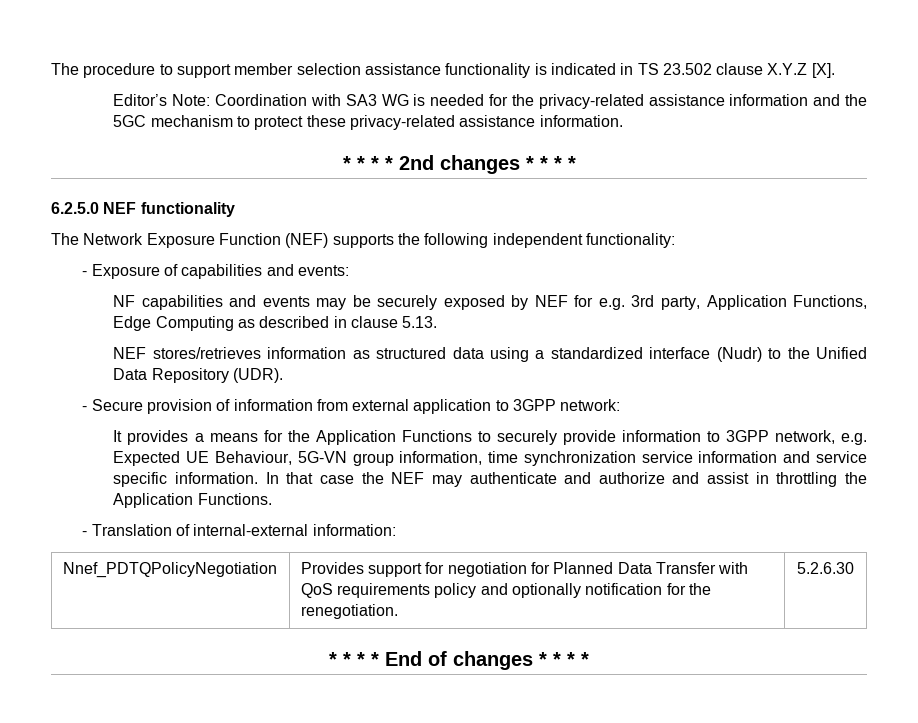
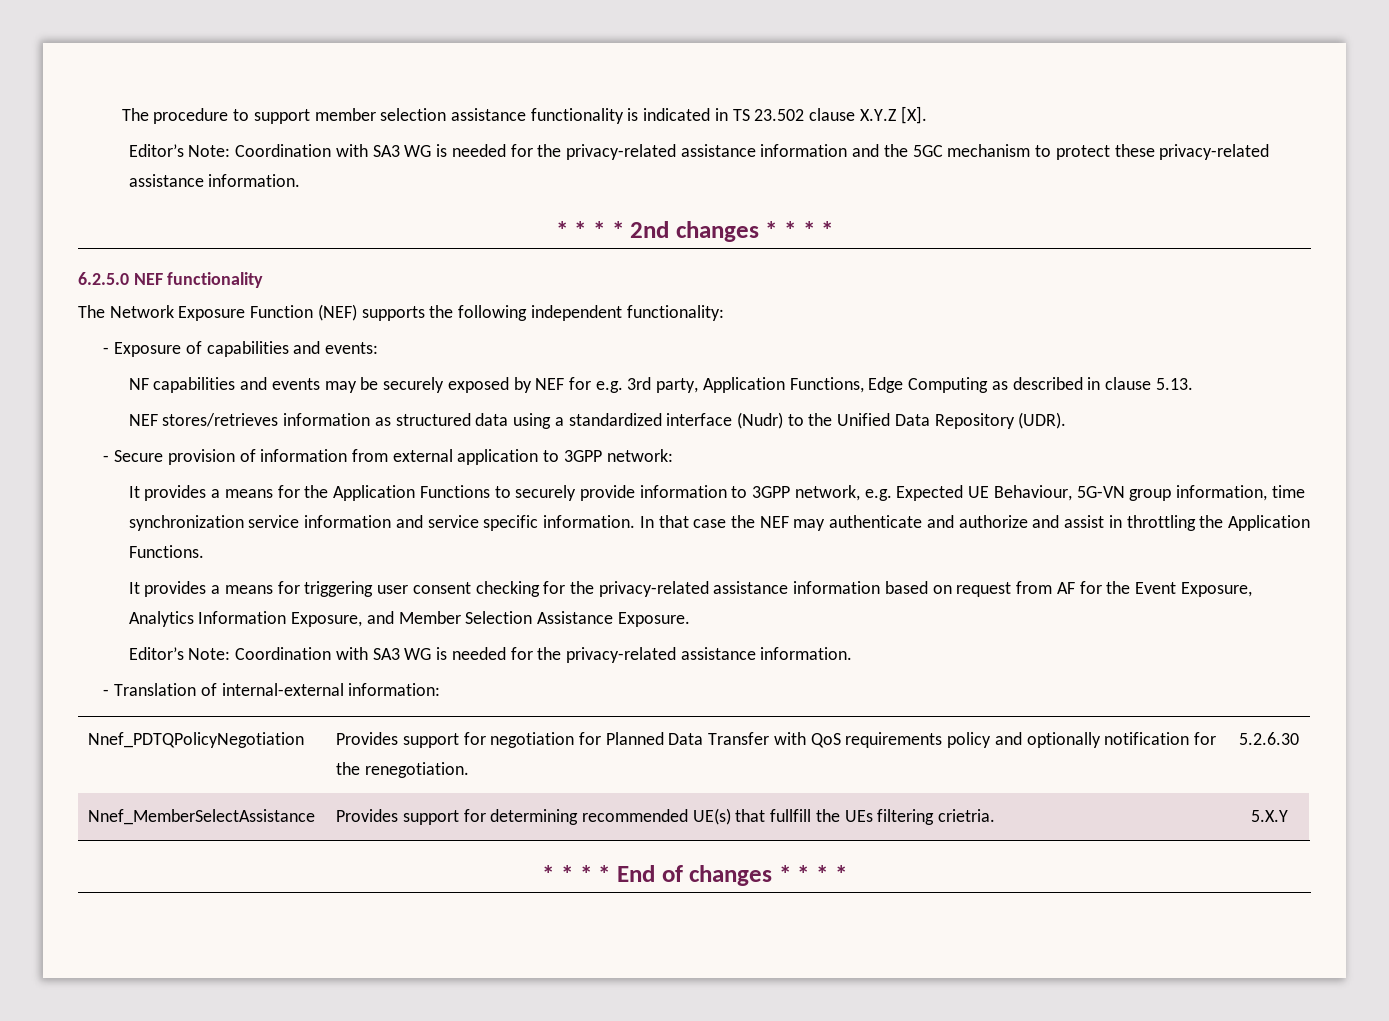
(272, 499) none -> [128,581,1252,597] [128,611,690,627] [128,647,853,663] // It provides a means for triggering user consent checking for the privacy-related assistance information based on request from AF for the Event Exposure, Analytics Information Exposure, and Member Selection Assistance Exposure. // Editor’s Note: Coordination with SA3 WG is needed for the privacy-related assistance information.
(854, 568) none -> [88,809,316,825] [336,808,996,825] [1250,810,1288,822] // Nnef_MemberSelectAssistance | Provides support for determining recommended UE(s) that fullfill the UEs filtering crietria. | 5.X.Y

